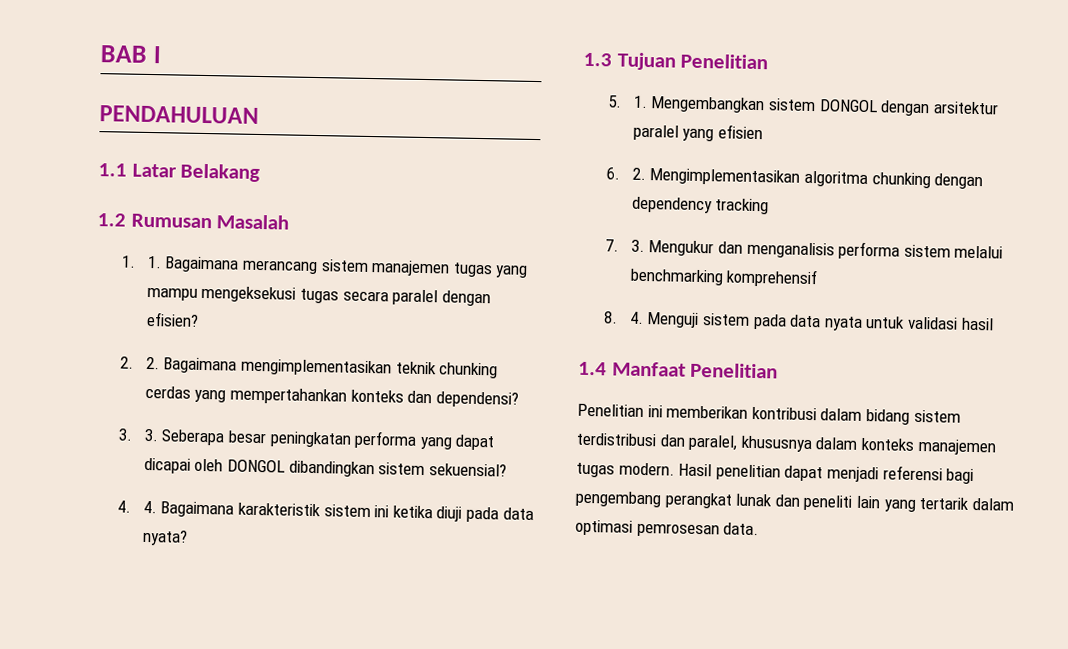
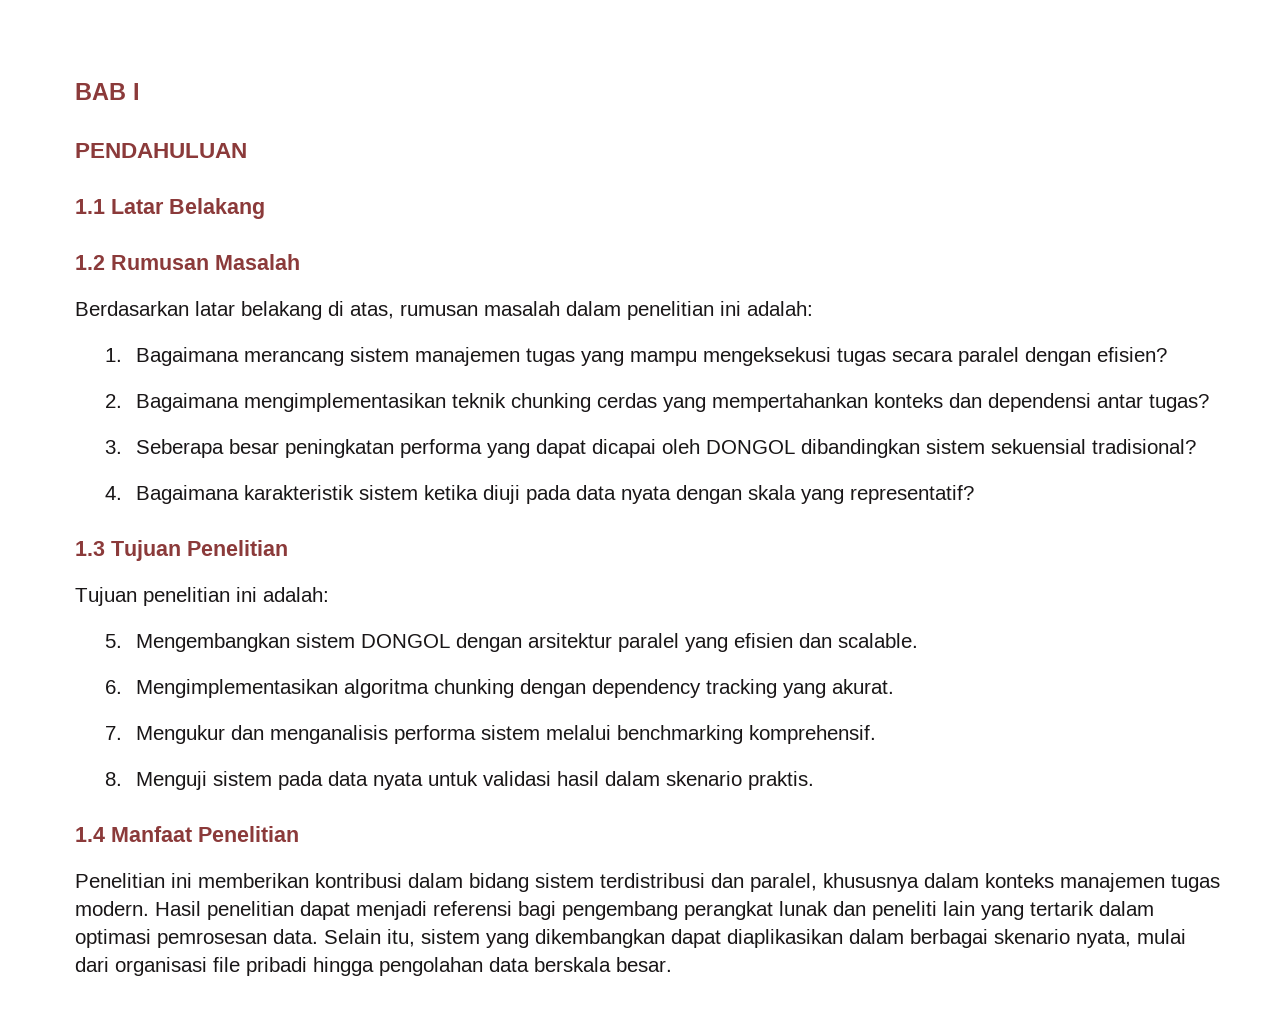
[121,255,162,269] // 1. 1. -> [75,301,813,320] [105,348,123,362] // Berdasarkan latar belakang di atas, rumusan masalah dalam penelitian ini adalah: // 1.
[145,356,160,370] 2. -> (123, 401) none
[435,391,519,408] [118,428,159,442] dependensi? // 3. 3. -> [987,393,1209,412] [105,440,123,454] dependensi antar tugas? // 3.
[428,463,507,477] [117,500,157,514] sekuensial? // 4. 4. -> [990,439,1196,454] [105,486,123,500] sekuensial tradisional? // 4.
[374,505,390,518] ini -> (418, 492) none
[141,529,188,546] nyata? -> [620,485,974,504] nyata dengan skala yang representatif?
(769, 61) none -> [75,587,329,606] // Tujuan penelitian ini adalah:
[632,95,648,109] 1. -> (123, 641) none
(764, 132) none -> [798,633,918,648] dan scalable.
[631,167,646,181] 2. -> (123, 687) none
(770, 206) none -> [782,679,894,698] yang akurat.
[630,239,645,252] 3. -> (123, 733) none
[726,268,819,288] komprehensif -> [748,725,876,744] komprehensif.
[629,311,644,324] 4. -> (123, 779) none
(994, 324) none -> [604,771,814,790] dalam skenario praktis.
(760, 529) none -> [324,929,1186,948] [75,957,672,976] Selain itu, sistem yang dikembangkan dapat diaplikasikan dalam berbagai skenario nyata, mulai dari organisasi file pribadi hingga pengolahan data berskala besar.

